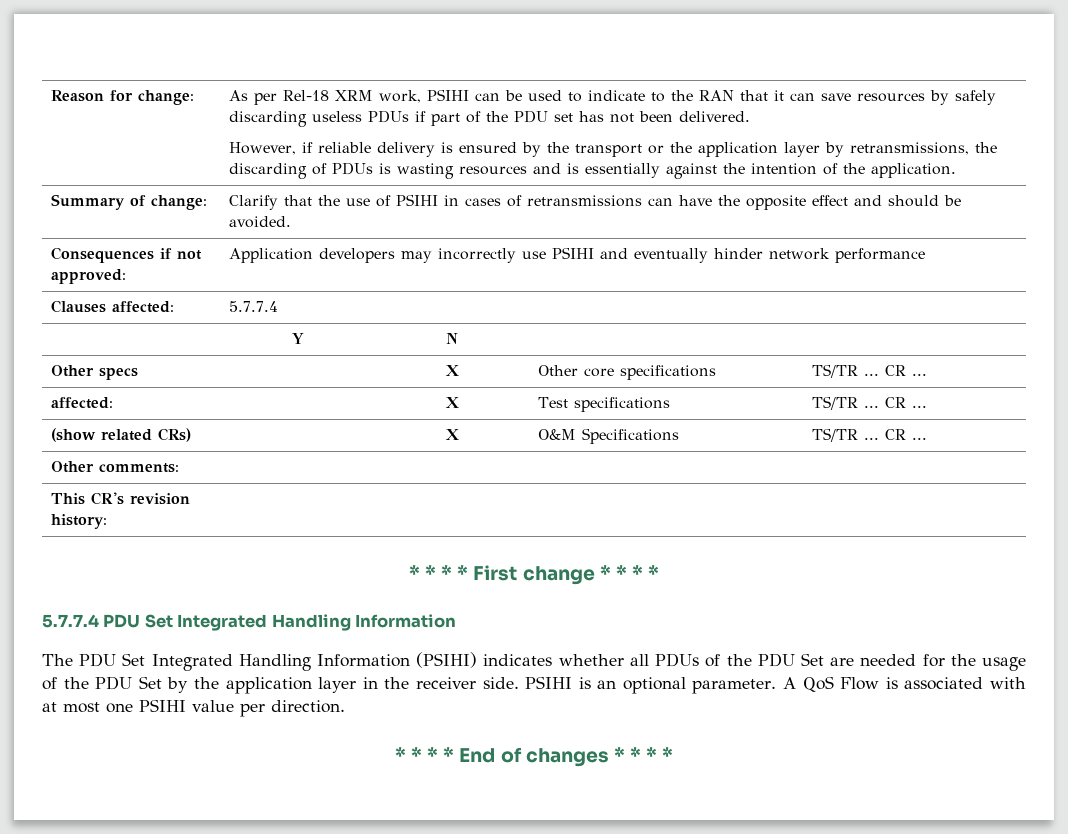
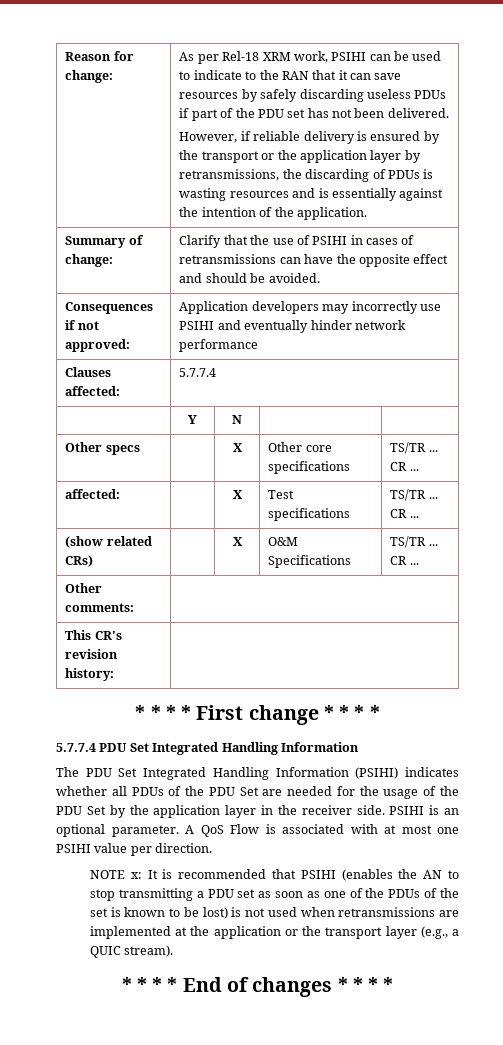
(345, 706) none -> [89,869,460,881] [89,888,460,901] [89,907,459,919] [89,926,459,939] [89,945,174,958] // NOTE x: It is recommended that PSIHI (enables the AN to stop transmitting a PDU set as soon as one of the PDUs of the set is known to be lost) is not used when retransmissions are implemented at the application or the transport layer (e.g., a QUIC stream).

